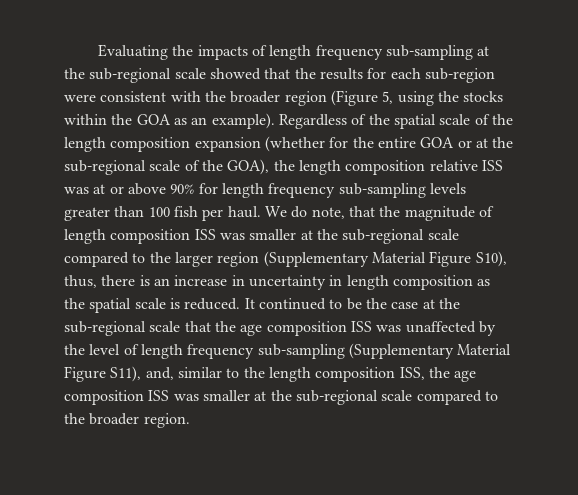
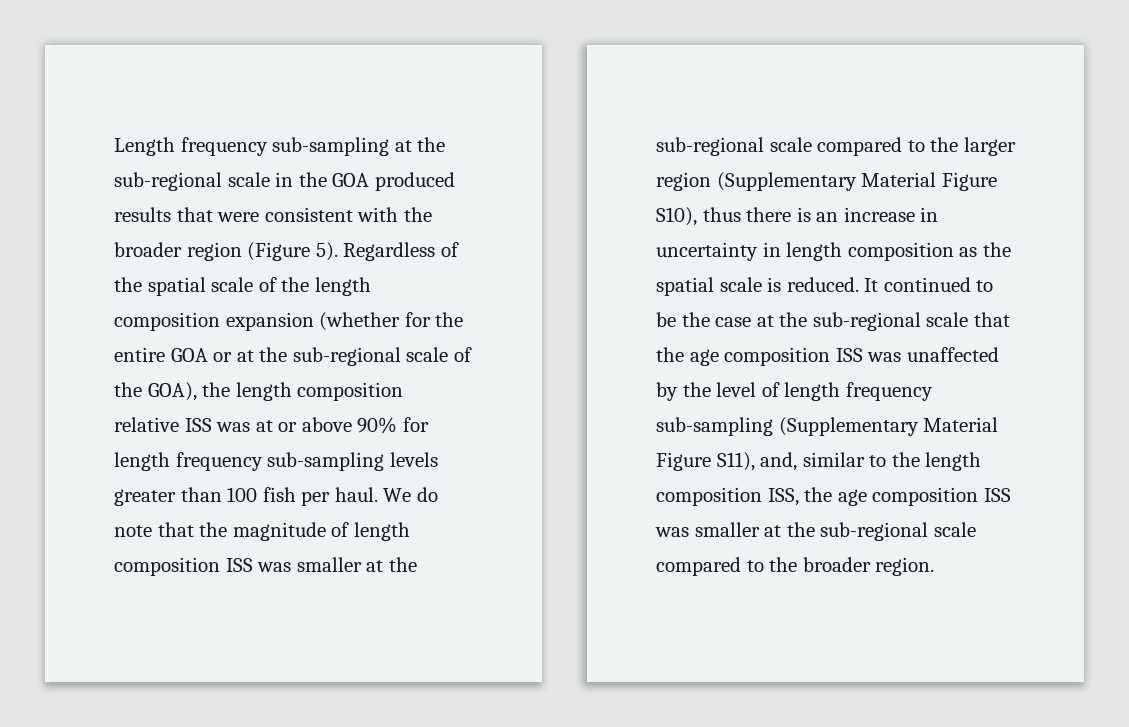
[98,44,312,60] Evaluating the impacts of length -> [114,137,175,156] Length
[209,68,495,83] showed that the results for each sub-region -> [275,172,455,191] [114,207,213,222] in the GOA produced results that
[382,91,504,106] [64,113,275,129] 5, using the stocks within the GOA as an example). -> [315,242,338,261] 5).
[311,207,345,219] note, -> [114,525,152,537] note
[64,275,97,288] thus, -> [702,207,741,222] thus

